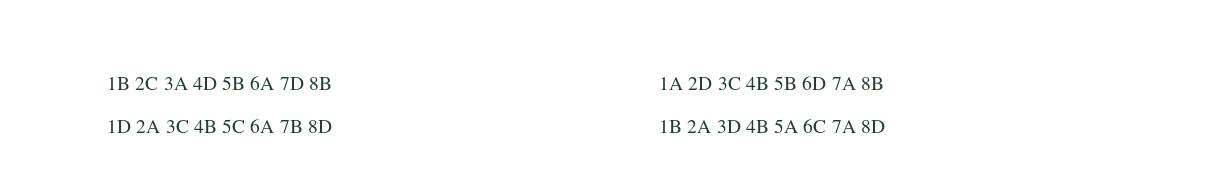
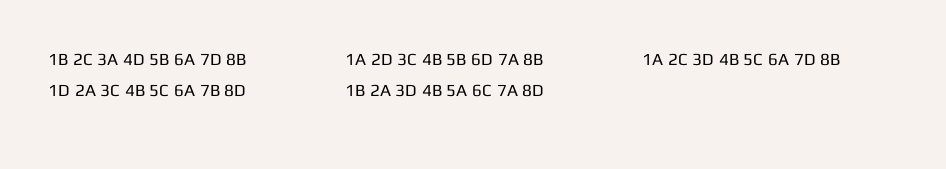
(885, 126) none -> [642,53,841,66] // 1A 2C 3D 4B 5C 6A 7D 8B

